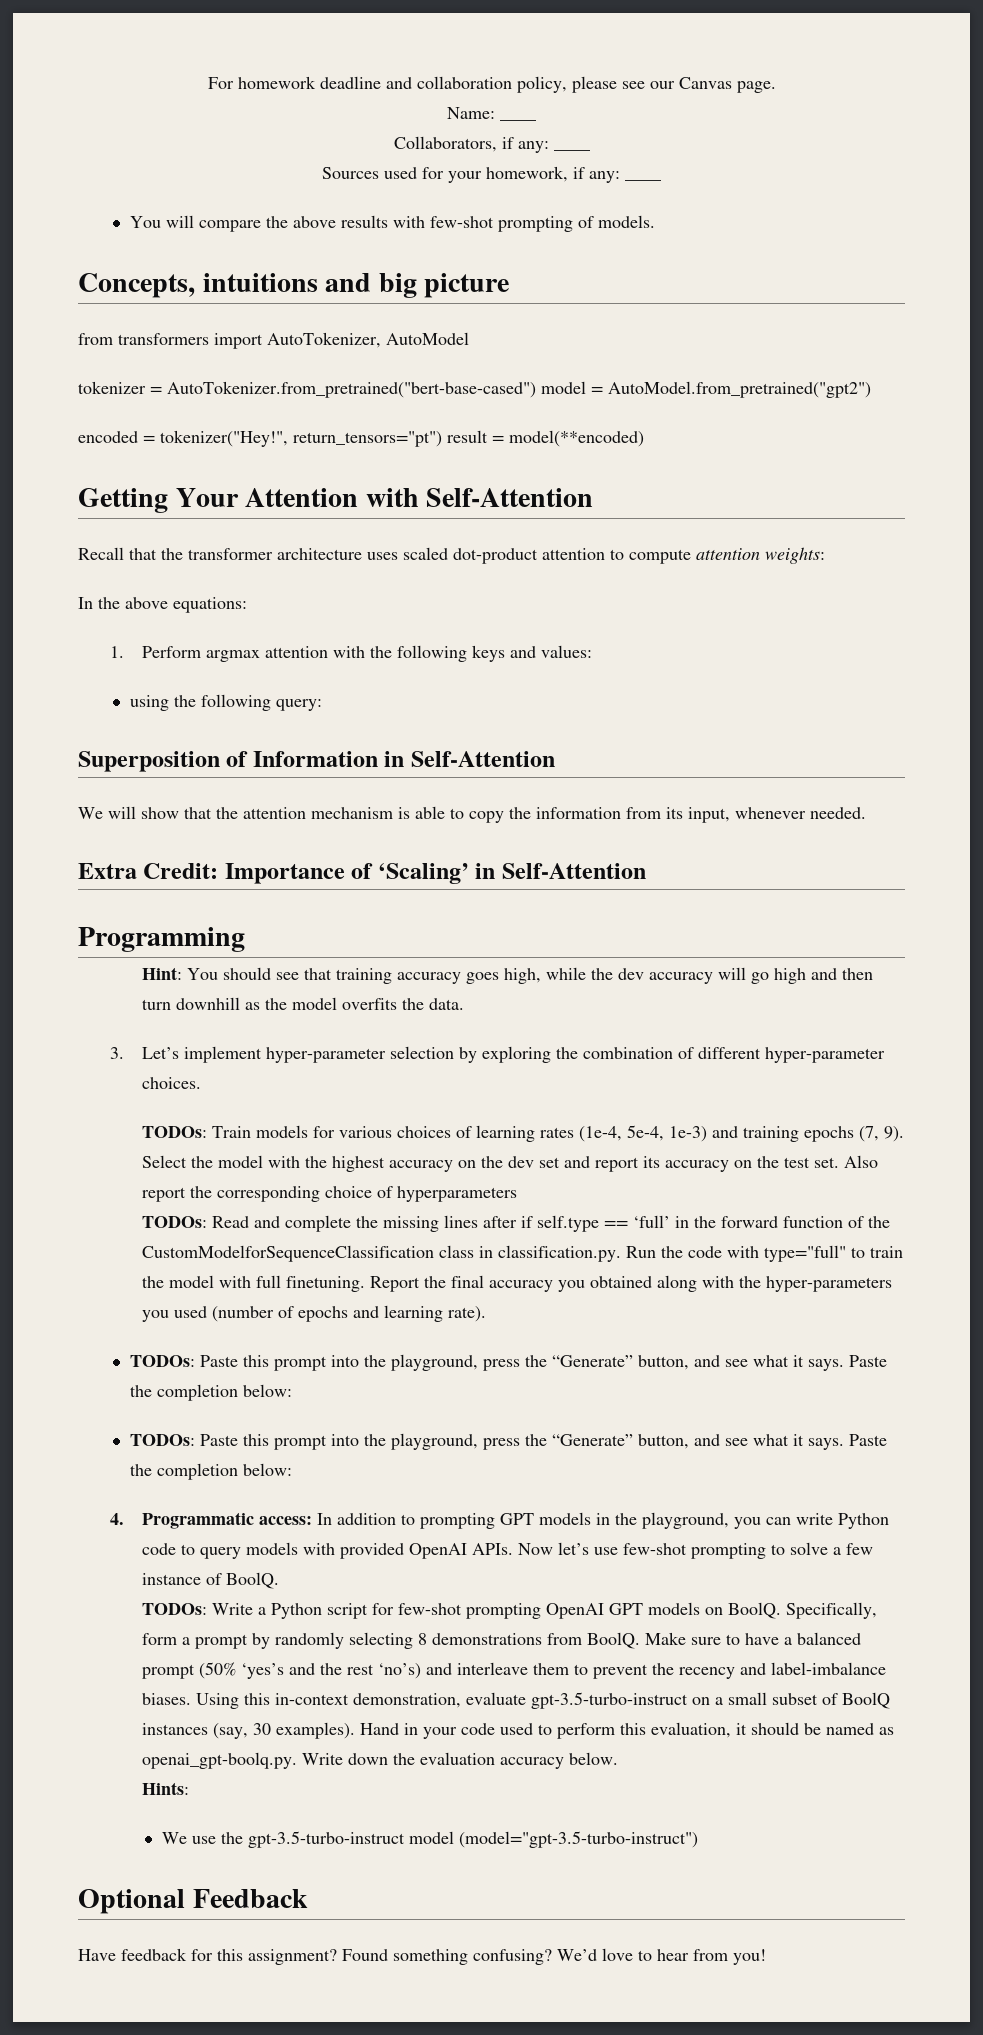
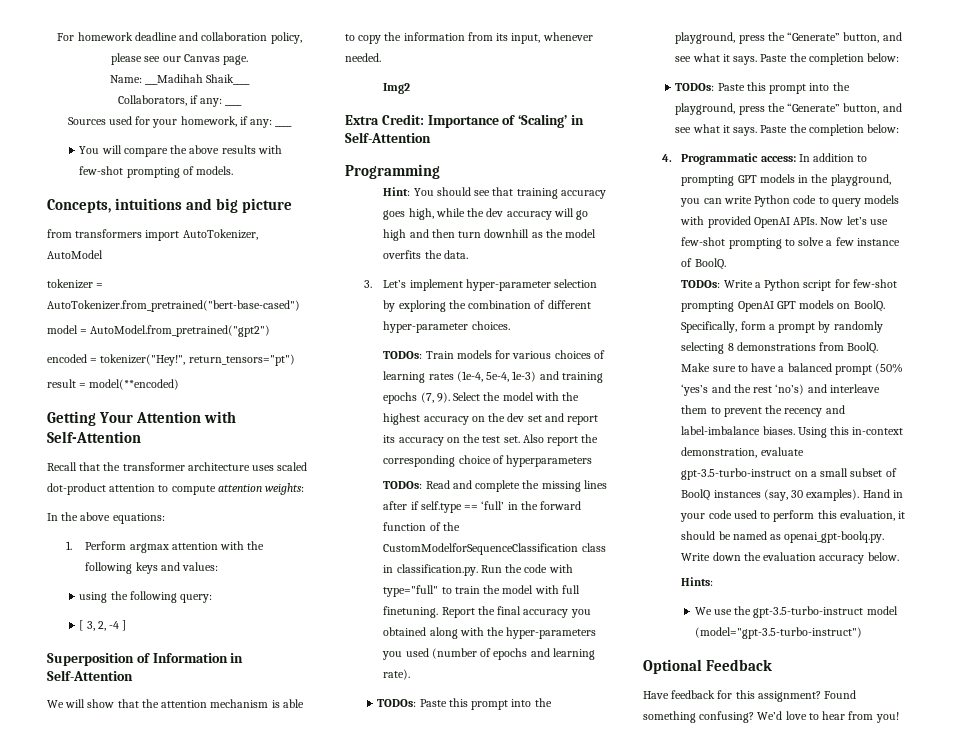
[500,119,536,121] ____ -> [145,74,251,85] ___Madihah Shaik____
(536, 389) none -> (300, 306) //
(442, 439) none -> (295, 360) //
(322, 705) none -> [79,620,127,631] // [ 3, 2, -4 ]
(866, 813) none -> [383,83,411,94] // Img2

